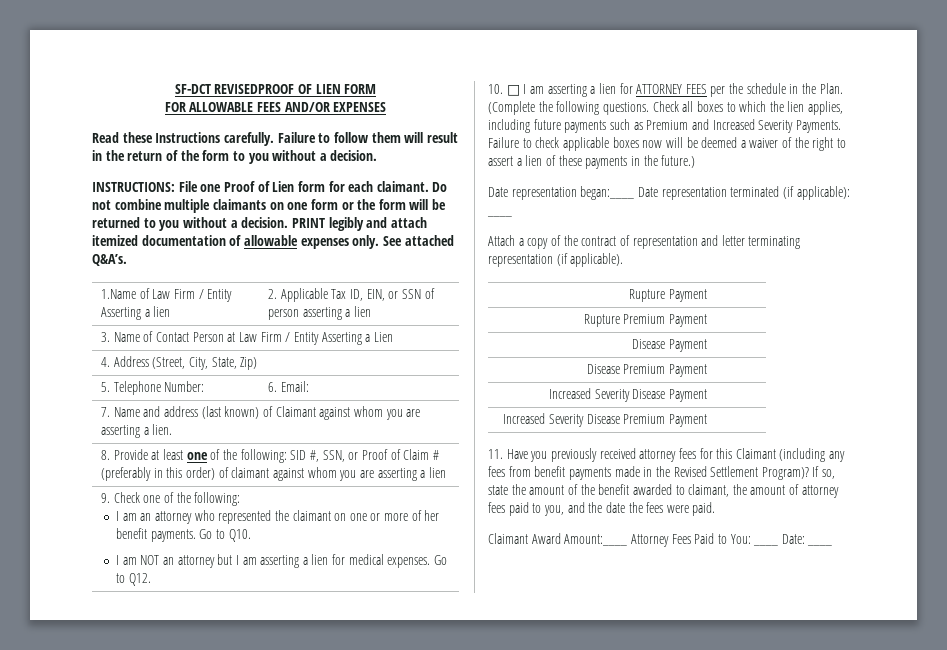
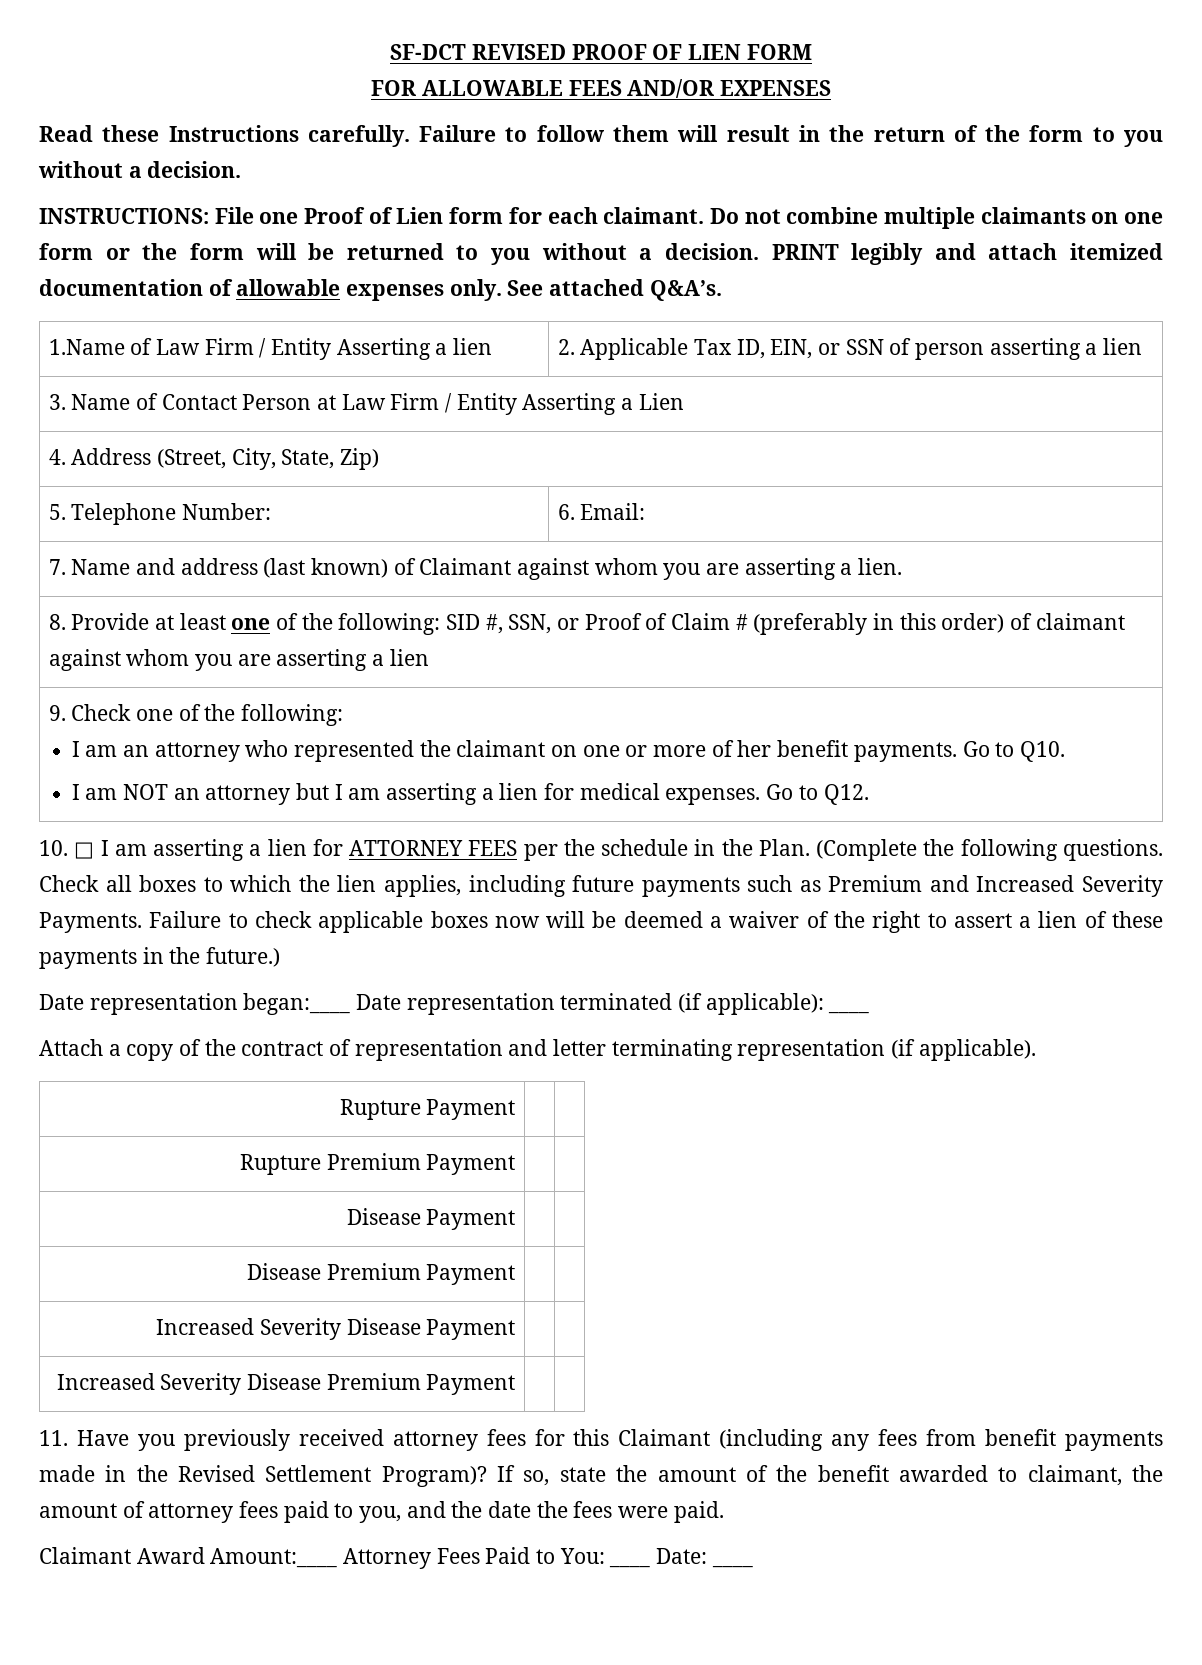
[214,84,295,94] REVISEDPROOF -> [471,44,647,60] REVISED PROOF

